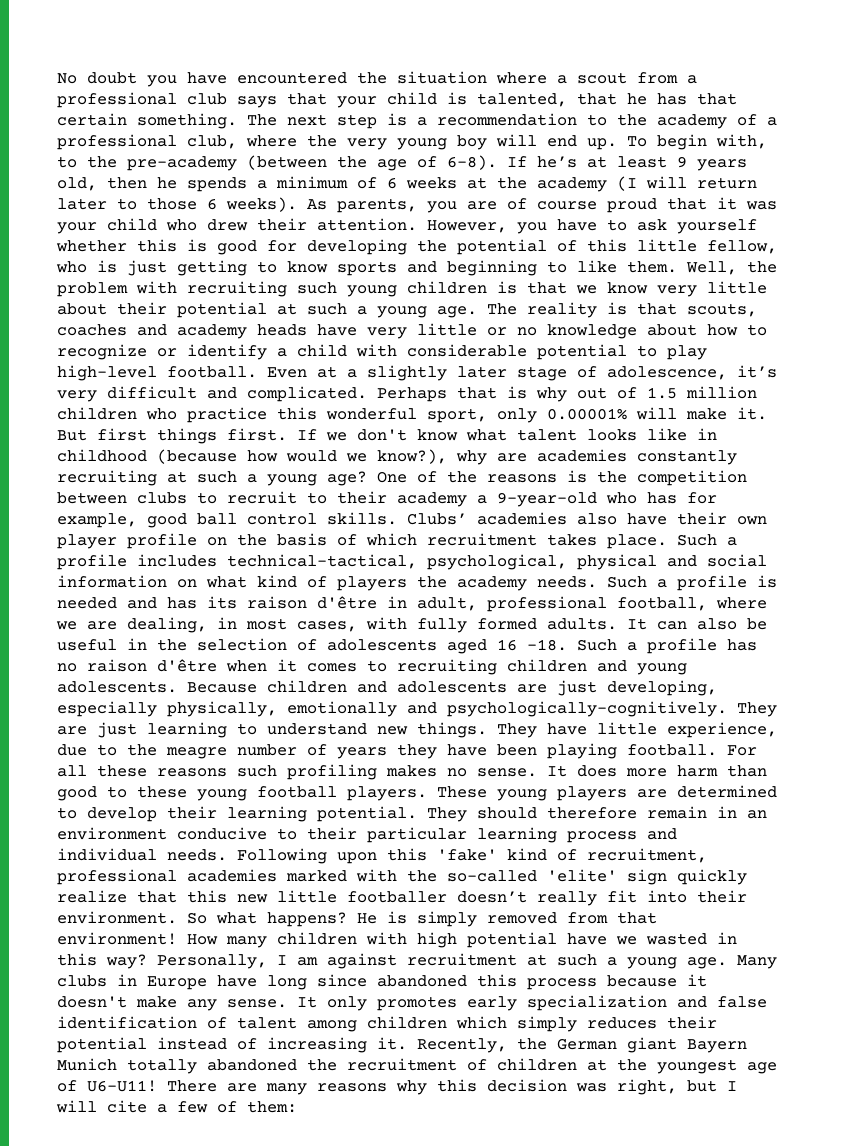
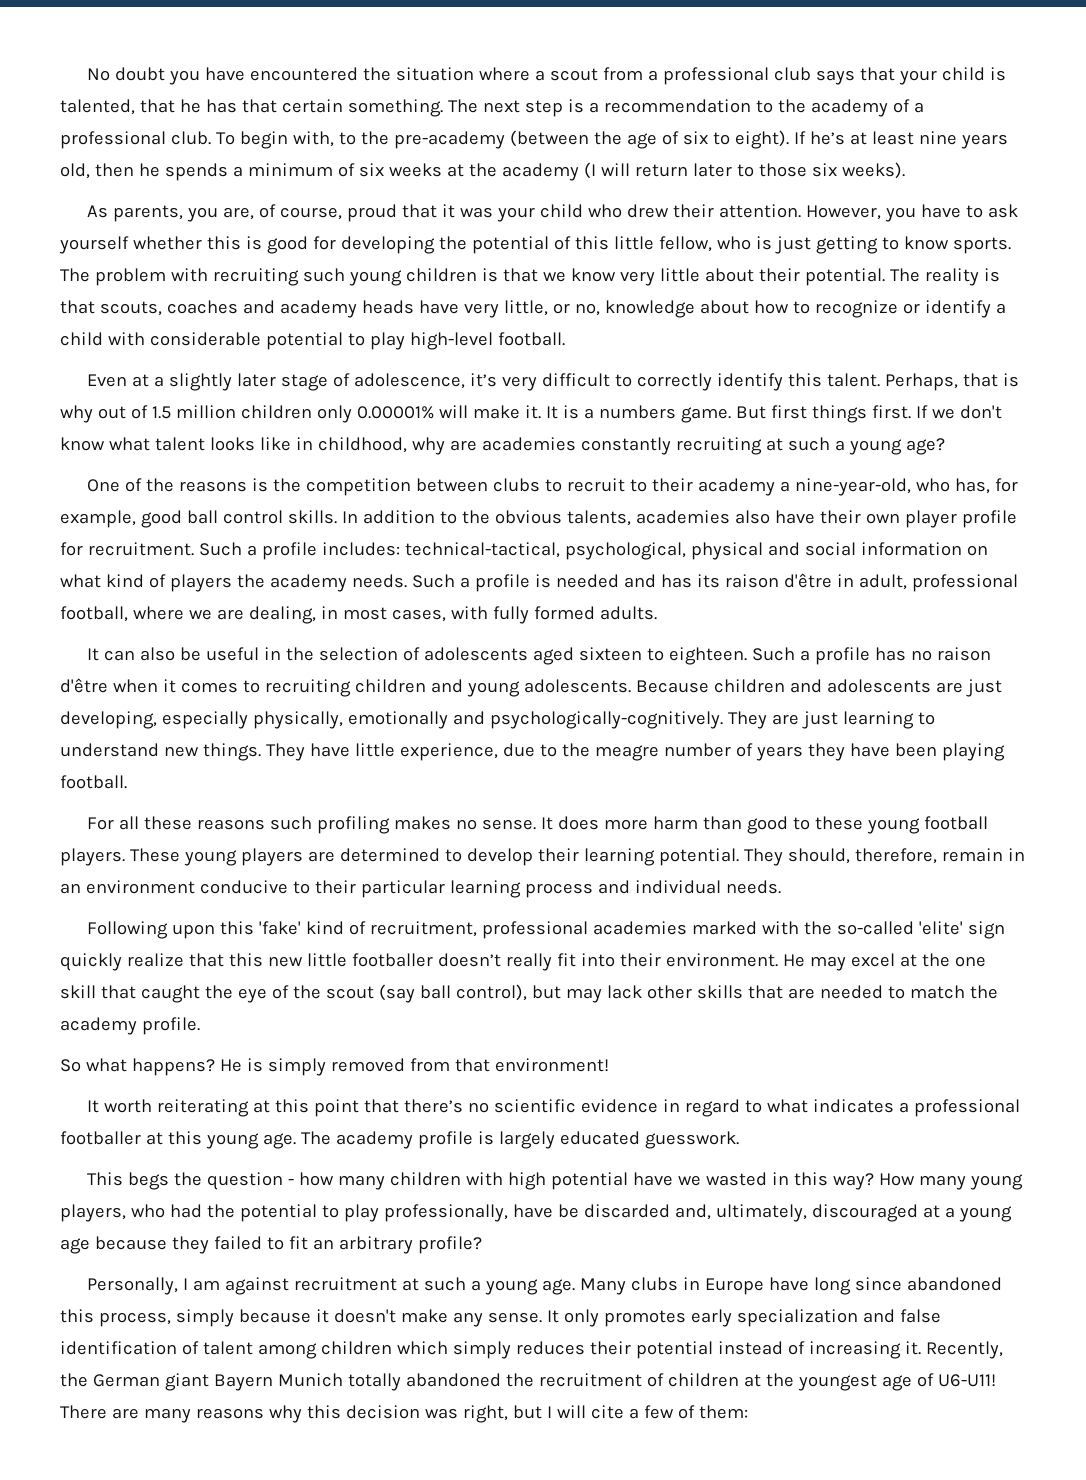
[187,134,617,150] club, where the very young boy will end up. -> [170,131,211,145] club.
[447,155,497,170] 6-8). -> [682,130,789,149] six to eight).
[677,156,687,168] 9 -> [918,131,957,145] nine
[387,177,397,189] 6 -> [358,163,384,177] six
[207,198,217,210] 6 -> [811,163,837,177] six
(297, 204) none -> (905, 170) //
[467,198,597,210] are of course -> [222,204,342,220] are, of course,
[337,260,777,276] sports and beginning to like them. Well, the -> [952,237,1011,254] [60,268,90,282] sports. The
[177,302,477,318] potential at such a young age. -> [804,268,885,286] potential.
[417,323,537,336] little or no -> [503,300,600,316] little, or no,
(257, 372) none -> (565, 339) //
[207,386,447,402] and complicated. Perhaps -> [614,373,958,391] to correctly identify this talent. Perhaps,
[146,407,487,423] who practice this wonderful sport, -> (312, 412) none
(767, 413) none -> [545,405,731,423] It is a numbers game.
[57,449,447,464] childhood (because how would we know?), -> [317,437,407,453] childhood,
(367, 478) none -> (945, 446) //
[497,492,677,507] 9-year-old who has -> [794,478,990,496] nine-year-old, who has,
[407,513,467,525] Clubs’ -> [341,510,631,526] In addition to the obvious talents,
[207,533,737,549] [57,554,217,570] on the basis of which recruitment takes place. Such a profile includes -> [60,542,400,560] for recruitment. Such a profile includes:
(617, 624) none -> (657, 613) //
[497,639,567,651] 16 -18. -> [578,647,747,665] sixteen to eighteen.
(717, 750) none -> (127, 782) //
[477,807,637,819] should therefore -> [787,848,937,864] should, therefore,
(227, 855) none -> (781, 887) //
(177, 917) none -> [782,953,986,971] [60,984,998,1003] [60,1017,200,1035] He may excel at the one skill that caught the eye of the scout (say ball control), but may lack other skills that are needed to match the academy profile. //
[187,934,218,945] How -> [86,1099,1020,1117] [60,1131,739,1149] [86,1172,334,1190] // It worth reiterating at this point that there’s no scientific evidence in regard to what indicates a professional footballer at this young age. The academy profile is largely educated guesswork. // This begs the question - how
(147, 961) none -> [878,1173,1023,1190] [60,1204,1012,1222] [60,1236,482,1254] How many young players, who had the potential to play professionally, have be discarded and, ultimately, discouraged at a young age because they failed to fit an arbitrary profile? //
[527,978,597,990] process -> [98,1309,234,1327] process, simply

